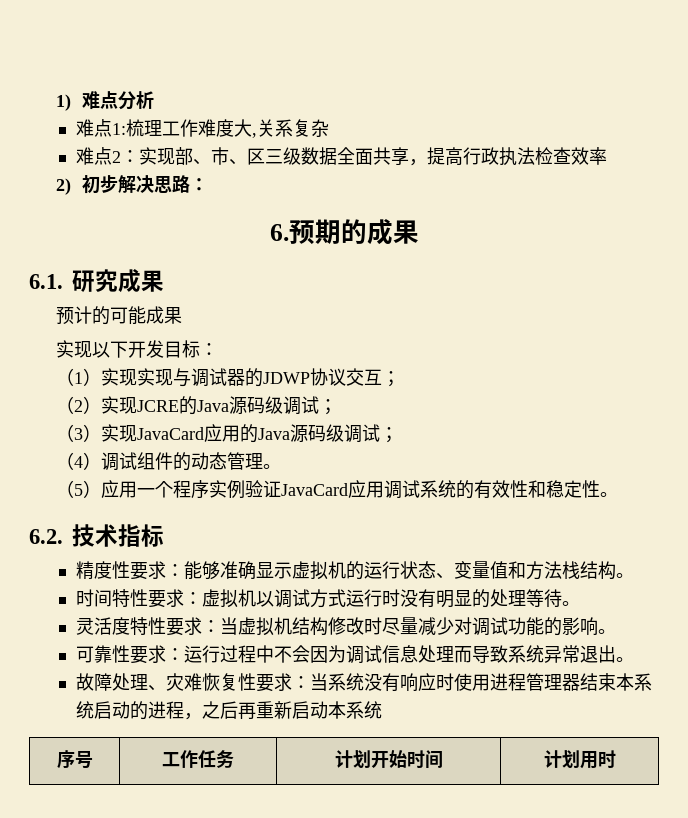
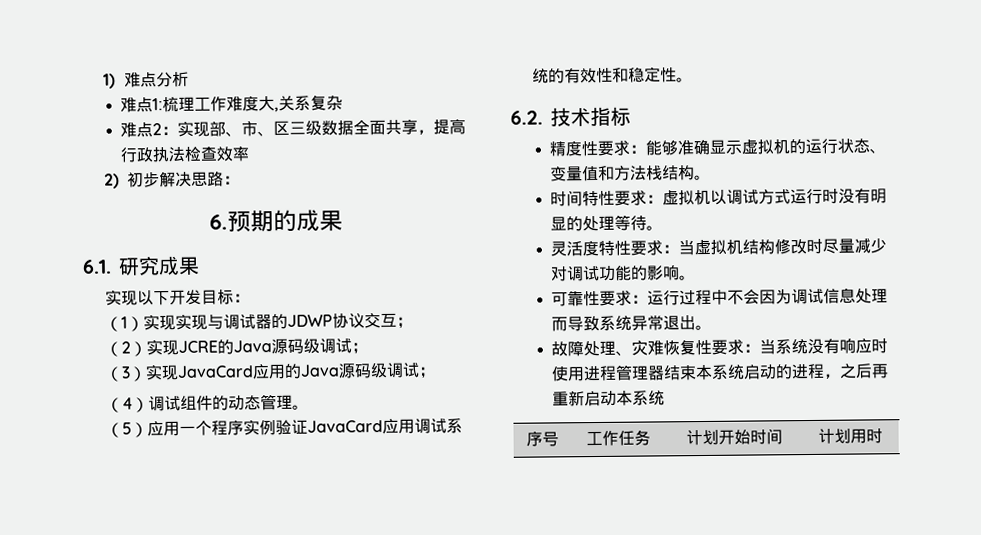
[55,306,182,325] // 预计的可能成果 -> (200, 265) none

